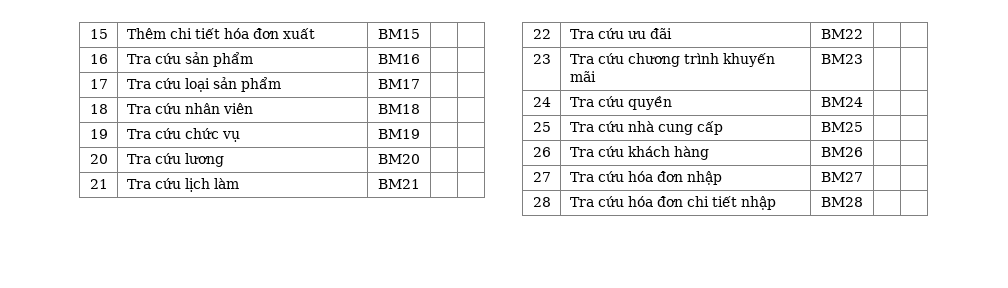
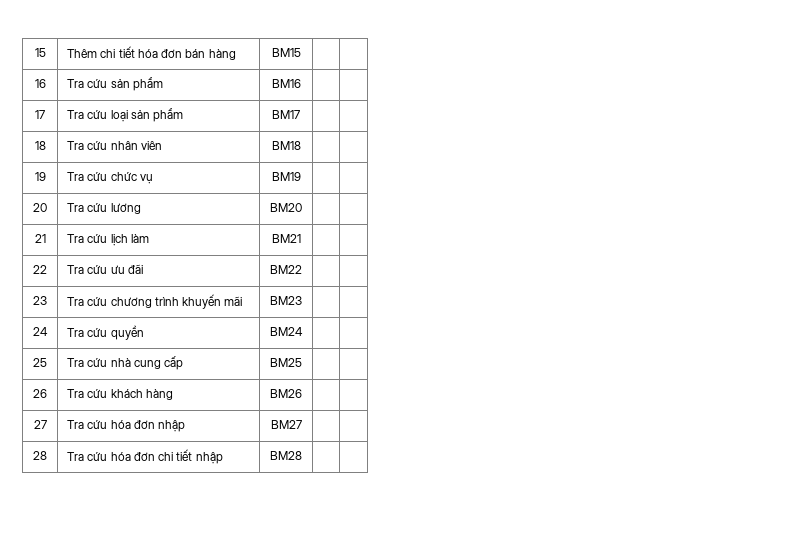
[282,28,315,39] xuất -> [185,49,236,60] bán hàng

